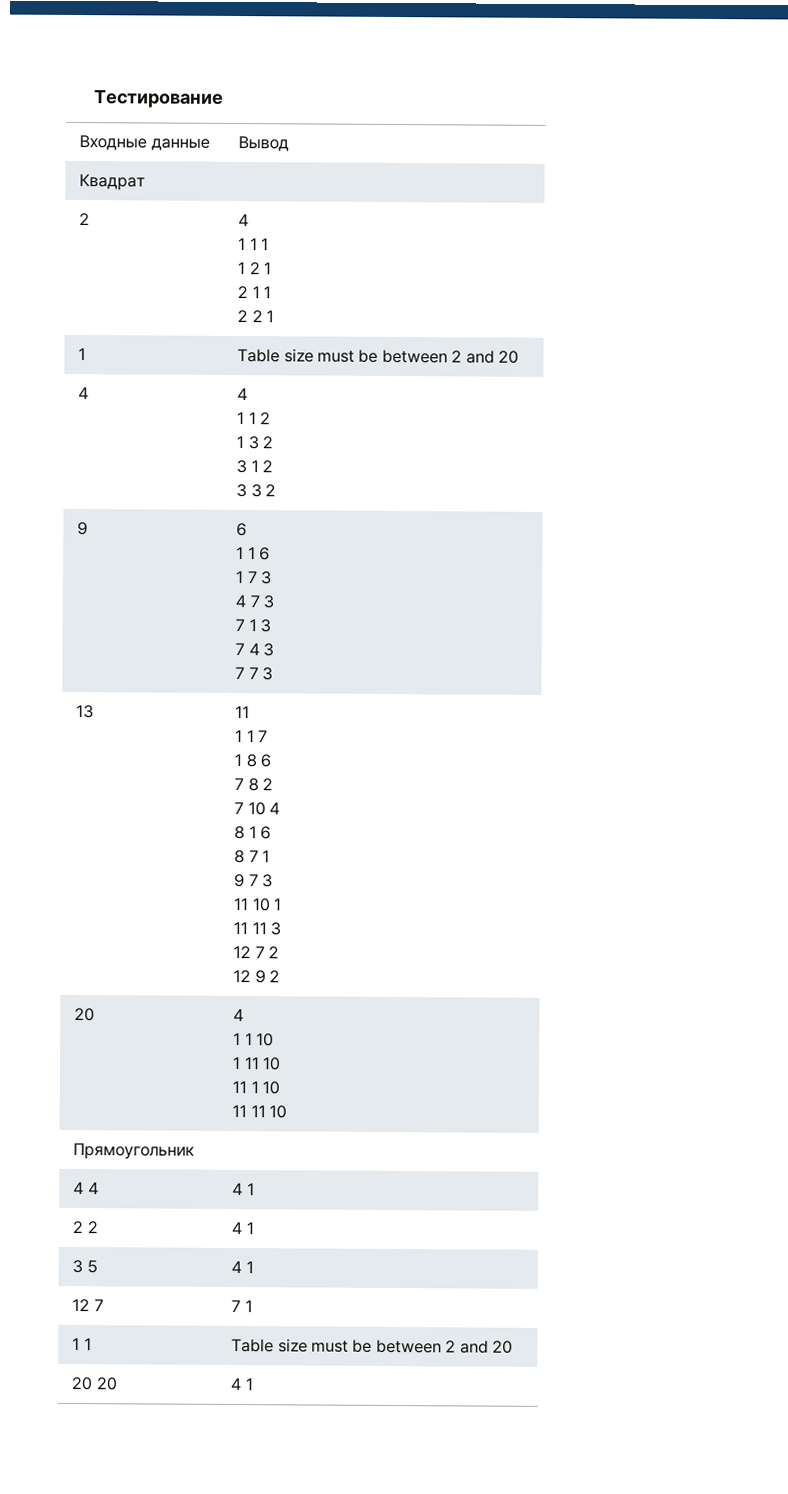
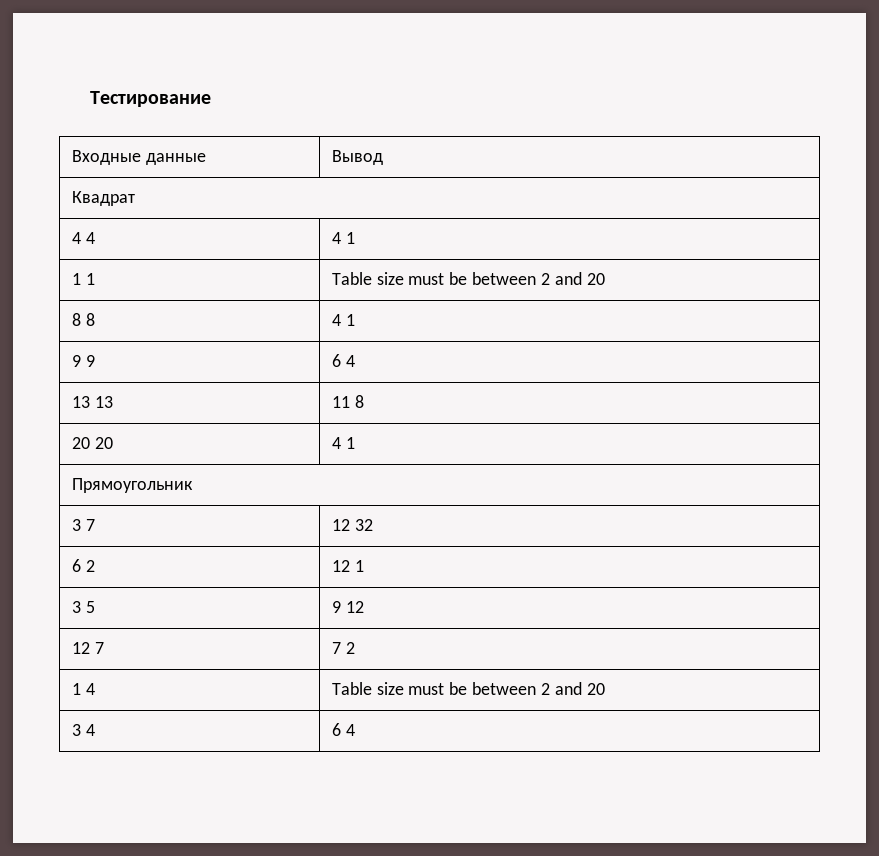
[79,213,91,226] [238,214,250,227] [238,238,270,251] [237,262,273,275] [237,286,272,299] [237,310,275,323] [78,348,87,361] [237,348,520,364] [78,387,90,400] [237,388,249,401] [237,412,272,425] [236,436,274,450] [236,460,274,474] [236,484,277,498] [77,522,89,536] [236,523,248,537] [236,547,271,561] [236,571,273,585] [235,595,275,609] [235,619,272,633] [235,643,275,657] [235,667,274,681] [76,705,95,719] [235,706,251,719] [235,730,269,743] [234,754,272,768] [234,778,274,792] [234,801,281,816] [234,825,272,840] [234,849,271,864] [234,873,274,888] [233,897,283,912] [233,921,282,936] [233,945,280,959] [233,969,281,984] [74,1007,96,1022] [233,1008,245,1022] [233,1032,275,1047] [232,1056,282,1071] [232,1080,281,1095] [232,1104,288,1119] [73,1142,196,1160] [73,1181,99,1195] [232,1182,255,1196] [72,1220,99,1234] [231,1221,255,1235] [72,1259,98,1274] [231,1260,254,1274] [72,1298,104,1312] [231,1299,242,1313] 2 | 4 // 1 1 1 // 1 2 1 // 2 1 1 // 2 2 1 // 1 | Table size must be between 2 and 20 // 4 | 4 // 1 1 2 // 1 3 2 // 3 1 2 // 3 3 2 // 9 | 6 // 1 1 6 // 1 7 3 // 4 7 3 // 7 1 3 // 7 4 3 // 7 7 3 // 13 | 11 // 1 1 7 // 1 8 6 // 7 8 2 // 7 10 4 // 8 1 6 // 8 7 1 // 9 7 3 // 11 10 1 // 11 11 3 // 12 7 2 // 12 9 2 // 20 | 4 // 1 1 10 // 1 11 10 // 11 1 10 // 11 11 10 // Прямоугольник // 4 4 | 4 1 // 2 2 | 4 1 // 3 5 | 4 1 // 12 7 | 7 -> [71,232,95,244] [331,232,341,244] 4 4 | 4
[71,1376,118,1391] [230,1377,254,1391] 20 20 | 4 1 -> [71,313,95,326] [331,314,355,326] [71,355,95,367] [331,354,355,367] [71,396,113,408] [331,395,364,408] [71,437,113,449] [331,437,355,449] [71,478,193,493] [71,519,95,531] [331,519,373,531] [71,559,95,572] [331,560,364,572] [71,601,95,613] [331,601,364,613] [71,642,104,654] [331,642,355,654] [71,683,95,695] [331,682,605,695] [71,724,95,736] [331,723,355,736] 8 8 | 4 1 // 9 9 | 6 4 // 13 13 | 11 8 // 20 20 | 4 1 // Прямоугольник // 3 7 | 12 32 // 6 2 | 12 1 // 3 5 | 9 12 // 12 7 | 7 2 // 1 4 | Table size must be between 2 and 20 // 3 4 | 6 4

